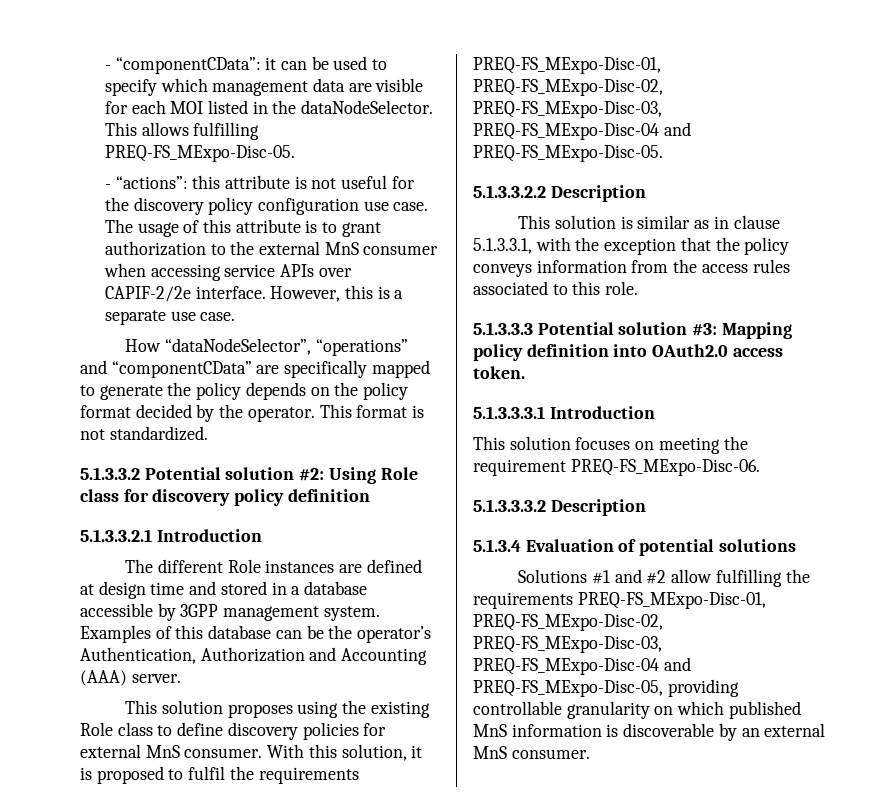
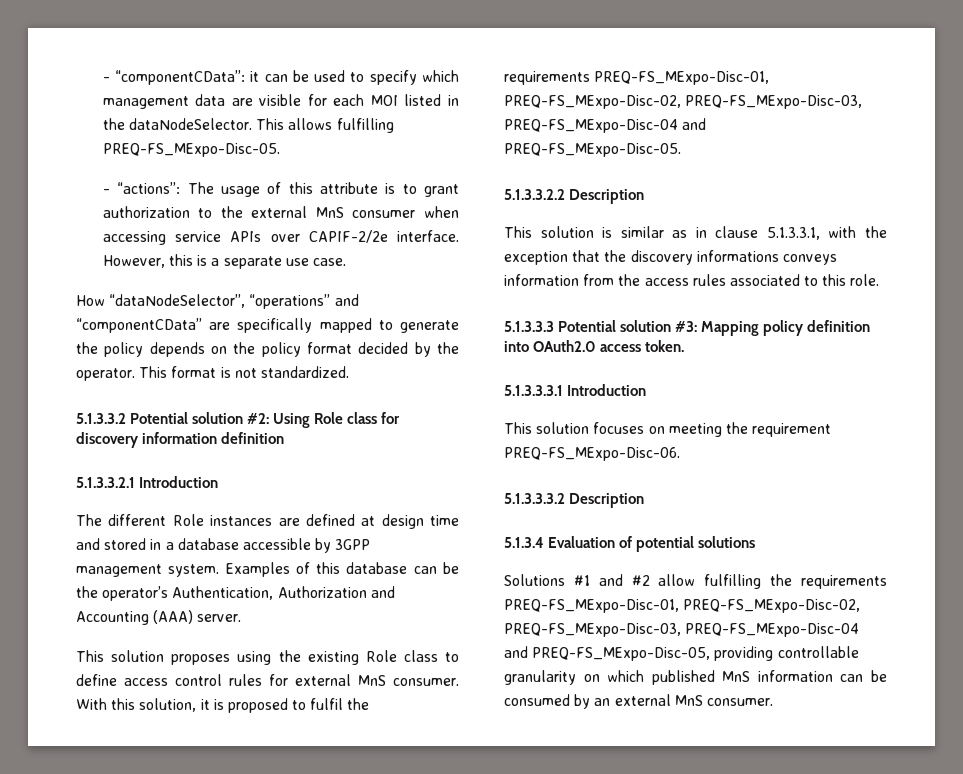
[192,175,415,189] [104,197,429,215] this attribute is not useful for the discovery policy configuration use case. -> (181, 188) none
[234,489,285,506] policy -> [142,432,218,444] information
[227,722,359,740] discovery policies -> [124,674,262,686] access control rules
[744,237,790,255] policy -> [630,250,779,265] discovery informations
[606,723,715,737] is discoverable -> [840,670,887,682] [504,694,570,706] can be consumed

